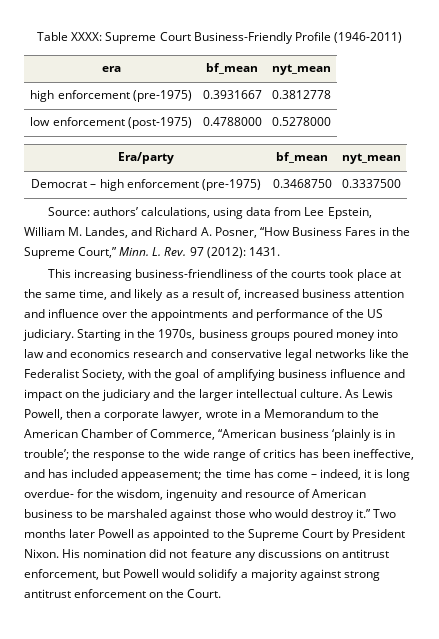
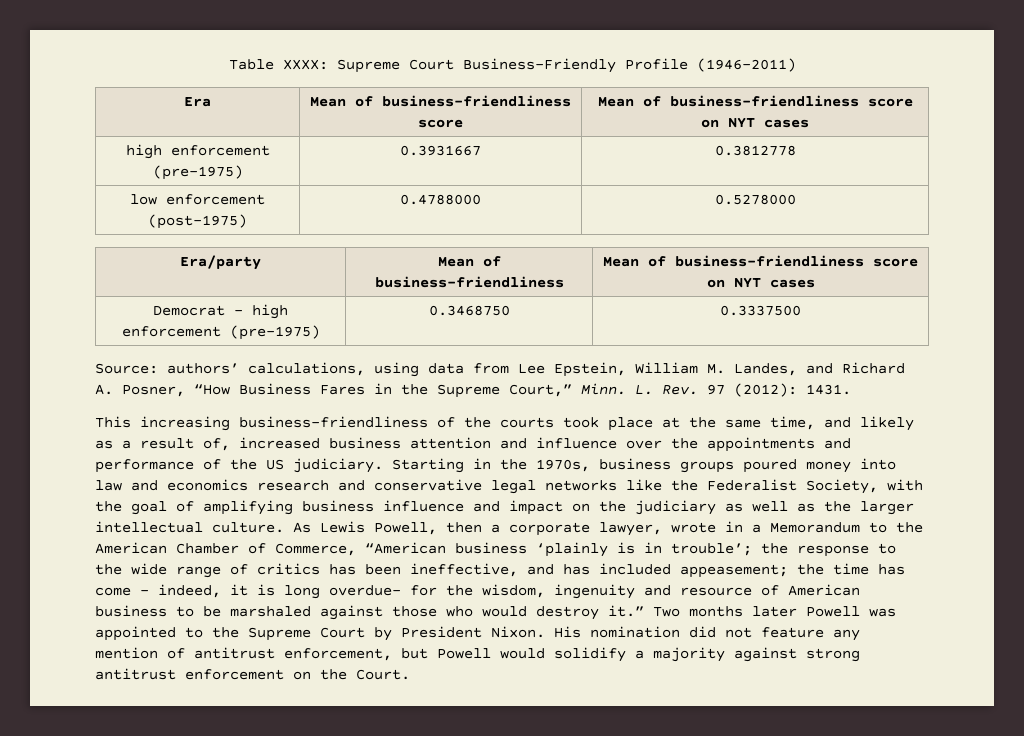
[101,66,121,72] [206,63,258,74] [272,64,331,75] era | bf_mean | nyt_mean -> [184,97,211,107] [310,95,571,107] [418,119,463,128] [597,95,913,107] [701,117,809,128] Era | Mean of business-friendliness score | Mean of business-friendliness score on NYT cases
[276,152,328,163] [342,153,401,164] bf_mean | nyt_mean -> [437,256,501,267] [374,276,564,288] [603,255,918,267] [706,277,815,288] Mean of business-friendliness | Mean of business-friendliness score on NYT cases
[153,389,175,398] and -> [725,501,815,512] as well as
[137,532,151,538] as -> [869,608,896,617] was
[257,549,339,558] discussions on -> [95,647,185,659] mention of

